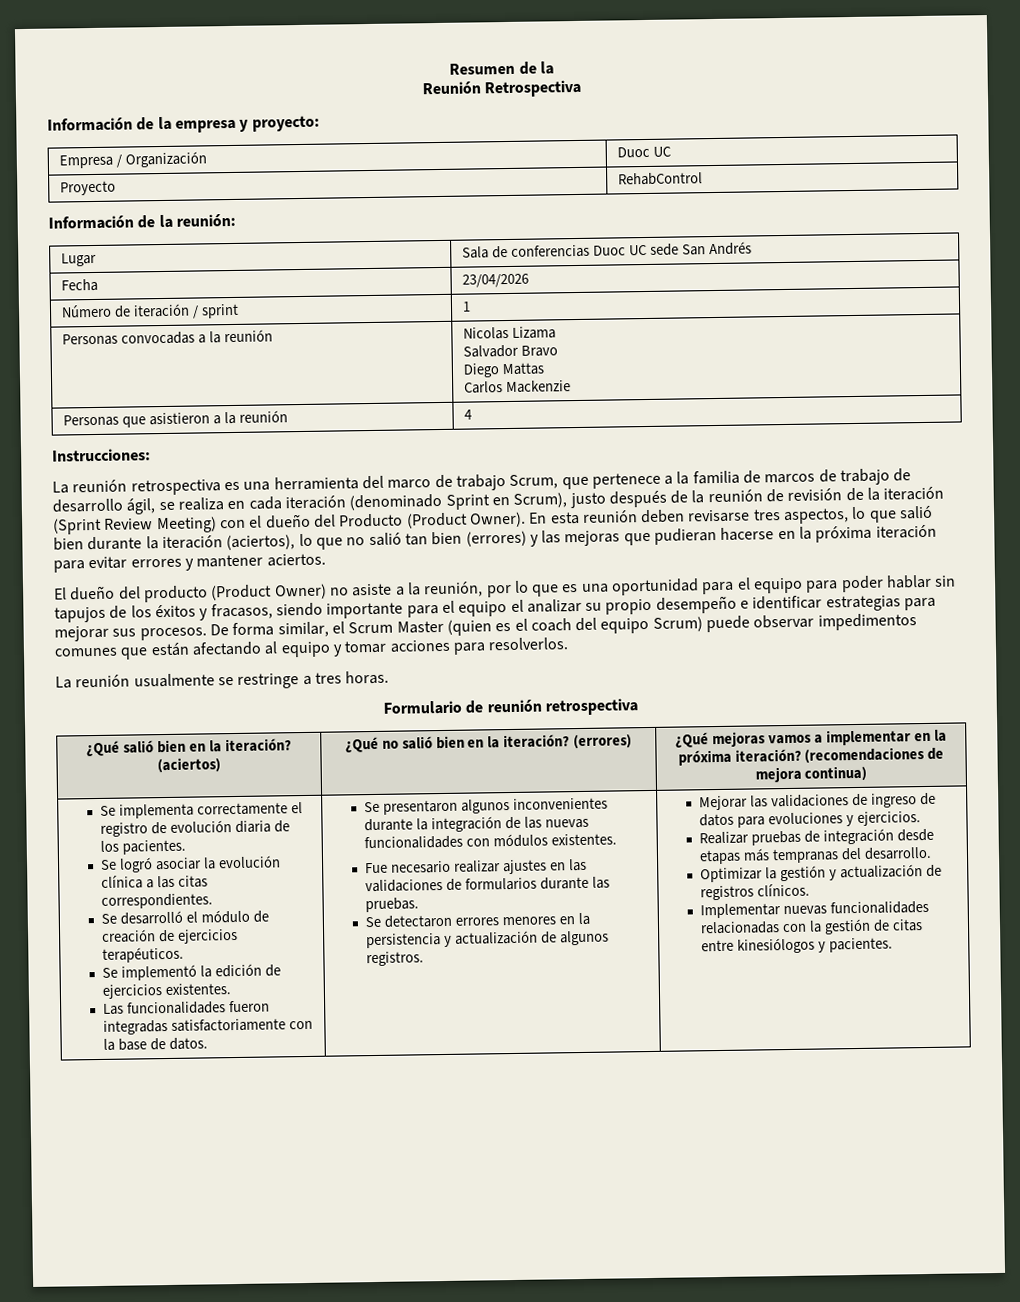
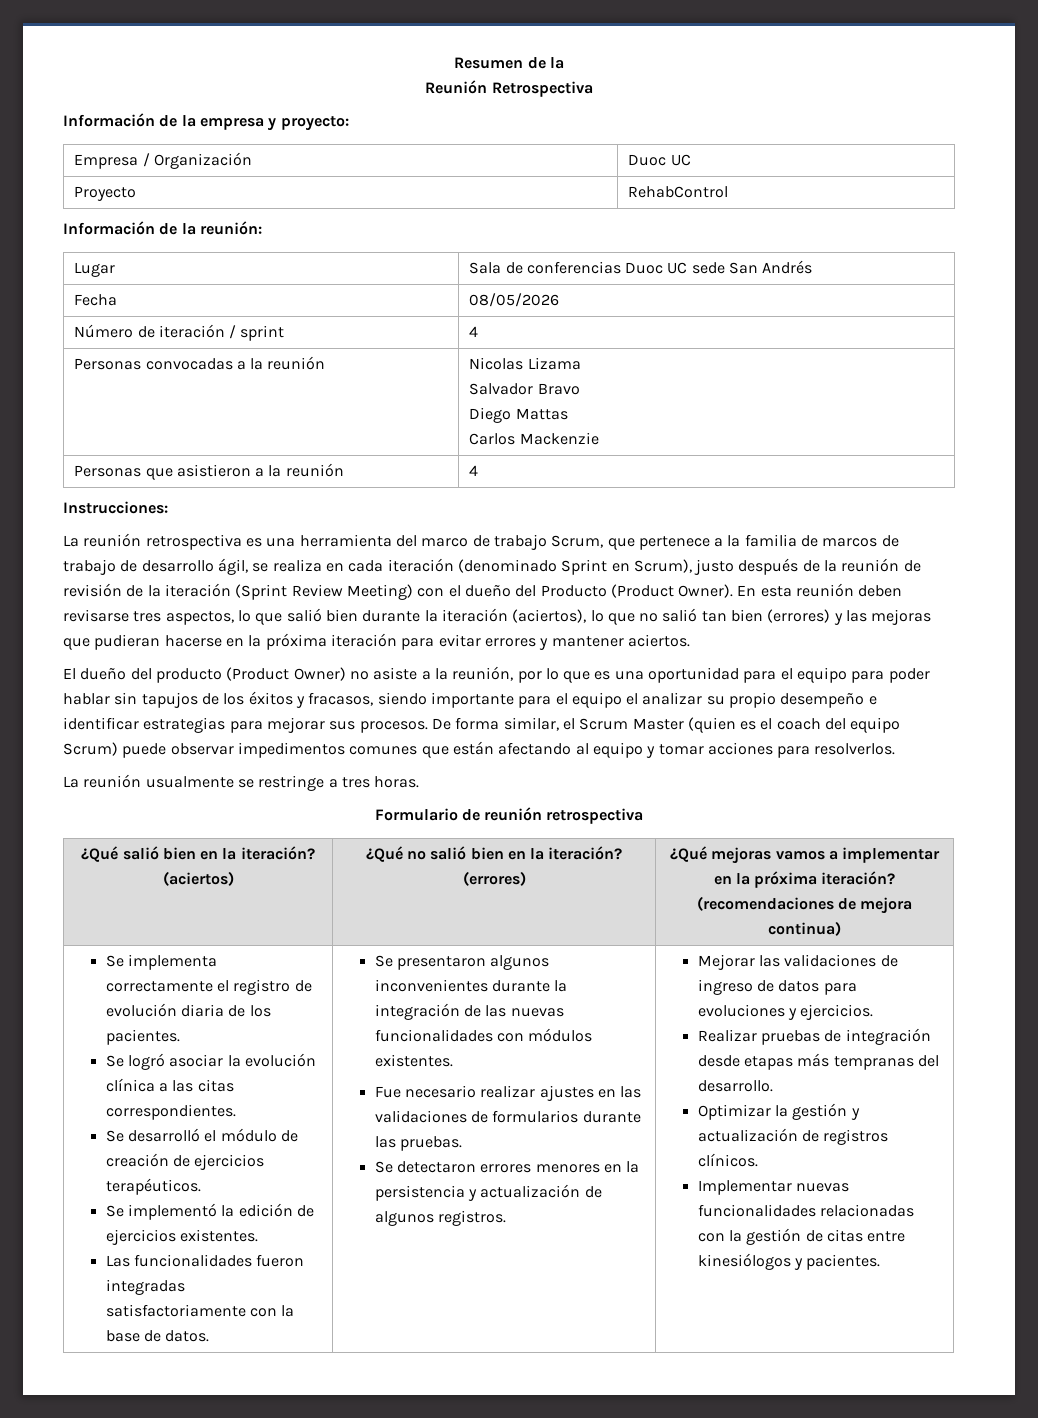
[462,273,530,288] 23/04/2026 -> [469,293,560,307] 08/05/2026
[462,301,472,312] 1 -> [469,326,479,337] 4

